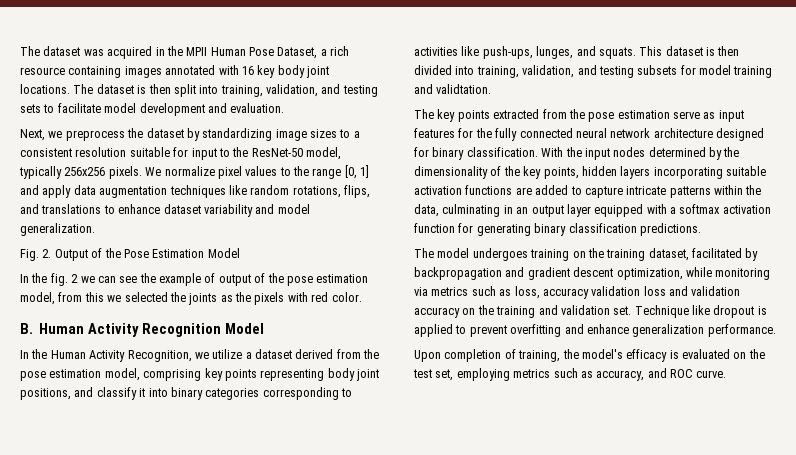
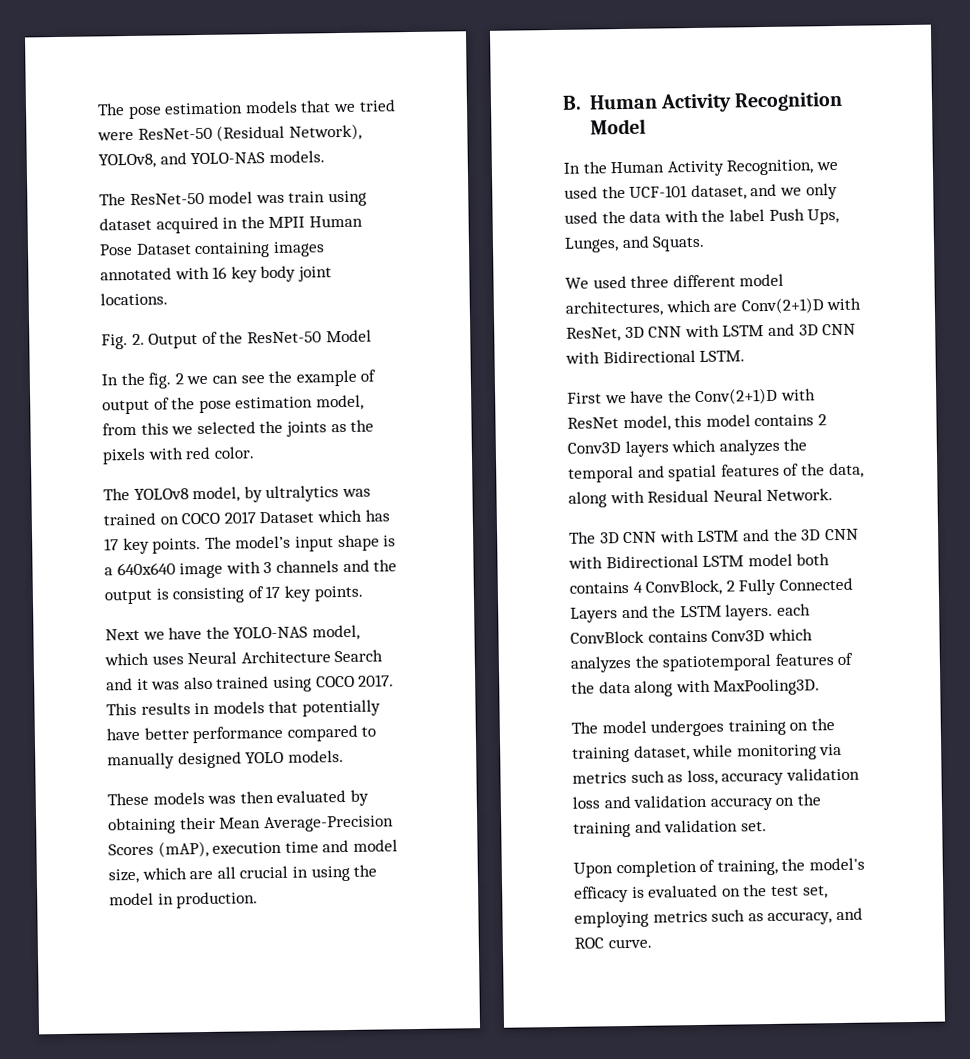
[20,46,104,56] The dataset was -> [97,99,396,120] [97,123,362,142] [98,150,325,169] [99,190,367,207] [99,217,152,231] The pose estimation models that we tried were ResNet-50 (Residual Network), YOLOv8, and YOLO-NAS models. // The ResNet-50 model was train using dataset
[277,46,350,59] [20,67,65,75] Dataset, a rich resource -> [135,243,192,255] Dataset
[73,84,378,97] [20,103,285,116] [20,128,360,141] [20,147,341,160] [19,165,370,179] [20,185,370,198] [20,204,310,217] [20,223,95,236] The dataset is then split into training, validation, and testing sets to facilitate model development and evaluation. // Next, we preprocess the dataset by standardizing image sizes to a consistent resolution suitable for input to the ResNet-50 model, typically 256x256 pixels. We normalize pixel values to the range [0, 1] and apply data augmentation techniques like random rotations, flips, and translations to enhance dataset variability and model generalization. -> (168, 299) none
[123,249,205,258] Pose Estimation -> [246,331,322,344] ResNet-50
(362, 297) none -> [103,485,371,503] [103,509,390,526] [104,534,397,555] [104,559,398,579] [104,585,363,605] [105,624,360,641] [104,649,384,666] [106,674,395,693] [106,699,381,717] [106,724,377,744] [107,750,344,770] [107,789,369,806] [108,815,394,835] [108,839,398,858] [108,864,378,884] [109,891,259,909] // The YOLOv8 model, by ultralytics was trained on COCO 2017 Dataset which has 17 key points. The model’s input shape is a 640x640 image with 3 channels and the output is consisting of 17 key points. // Next we have the YOLO-NAS model, which uses Neural Architecture Search and it was also trained using COCO 2017. This results in models that potentially have better performance compared to manually designed YOLO models. // These models was then evaluated by obtaining their Mean Average-Precision Scores (mAP), execution time and model size, which are all crucial in using the model in production.
[212,349,380,359] [20,368,379,381] [20,387,352,400] [414,46,740,59] [414,65,773,78] [414,84,492,94] [414,109,744,122] [414,128,764,141] [414,147,740,160] [414,166,766,179] [414,185,762,198] [414,204,771,217] [414,223,701,236] utilize a dataset derived from the pose estimation model, comprising key points representing body joint positions, and classify it into binary categories corresponding to activities like push-ups, lunges, and squats. This dataset is then divided into training, validation, and testing subsets for model training and validtation. // The key points extracted from the pose estimation serve as input features for the fully connected neural network architecture designed for binary classification. With the input nodes determined by the dimensionality of the key points, hidden layers incorporating suitable activation functions are added to capture intricate patterns within the data, culminating in an output layer equipped with a softmax activation function for generating binary classification predictions. -> [564,182,838,201] [564,208,840,225] [564,235,706,253] [565,273,785,289] [565,297,862,317] [566,323,857,342] [565,350,746,364] [567,387,816,406] [567,414,827,432] [567,438,808,458] [568,462,864,483] [568,488,834,508] [569,528,859,544] [568,553,831,569] [569,577,853,596] [570,603,811,623] [570,628,813,644] [570,652,854,673] [571,678,821,697] used the UCF-101 dataset, and we only used the data with the label Push Ups, Lunges, and Squats. // We used three different model architectures, which are Conv(2+1)D with ResNet, 3D CNN with LSTM and 3D CNN with Bidirectional LSTM. // First we have the Conv(2+1)D with ResNet model, this model contains 2 Conv3D layers which analyzes the temporal and spatial features of the data, along with Residual Neural Network. // The 3D CNN with LSTM and the 3D CNN with Bidirectional LSTM model both contains 4 ConvBlock, 2 Fully Connected Layers and the LSTM layers. each ConvBlock contains Conv3D which analyzes the spatiotemporal features of the data along with MaxPooling3D.
[692,248,759,261] [414,267,683,280] facilitated by backpropagation and gradient descent optimization, -> (690, 753) none
[634,305,767,318] [414,324,776,337] Technique like dropout is applied to prevent overfitting and enhance generalization performance. -> (767, 826) none

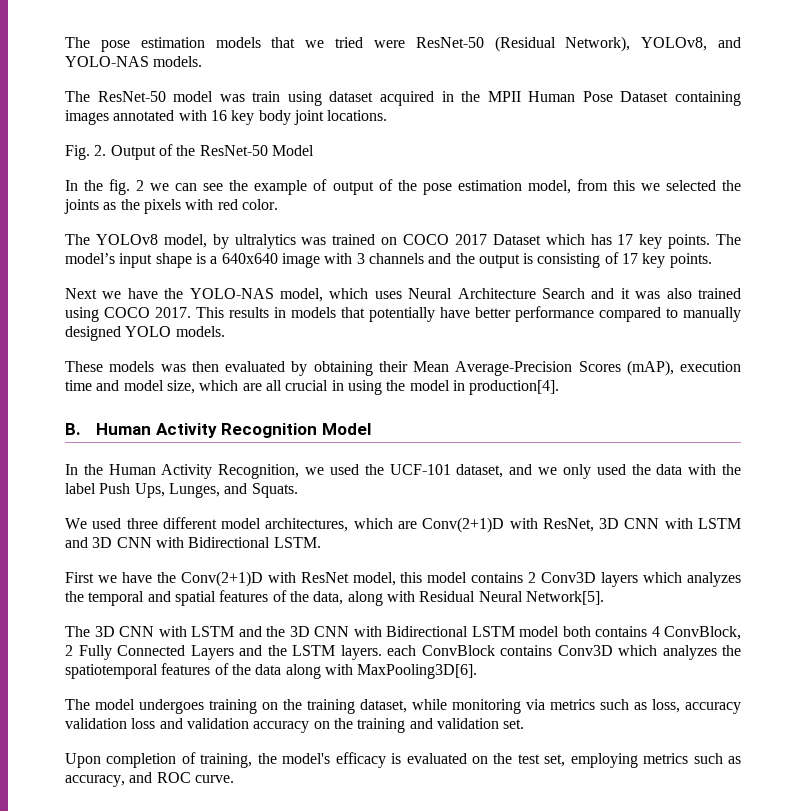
[176,891,259,909] production. -> [469,380,560,395] production[4].
[766,488,834,502] Network. -> [525,591,604,605] Network[5].
[713,678,821,696] MaxPooling3D. -> [357,664,478,679] MaxPooling3D[6].

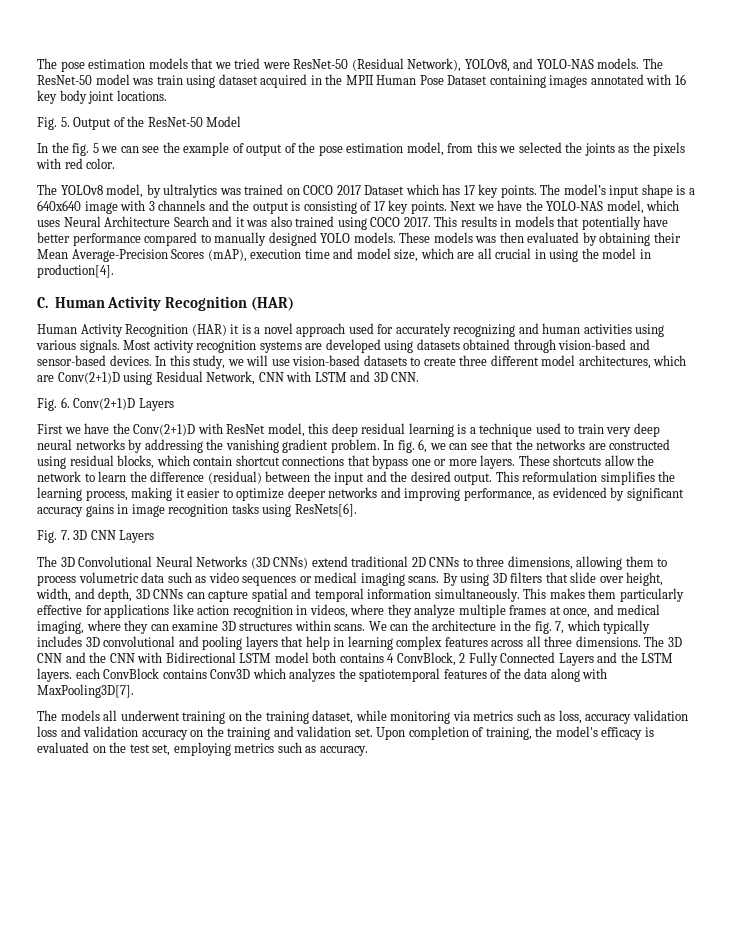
(203, 61) // -> (640, 63) none
[94,145,107,156] 2. -> [60,117,70,127] 5.
[136,180,145,191] 2 -> [92,143,99,153] 5
(712, 260) // -> (447, 207) none
(225, 331) // -> (396, 237) none
[65,423,371,438] [65,464,742,479] [65,483,298,498] [65,518,122,529] B. Human Activity Recognition Model // In the Human Activity Recognition, we used the UCF-101 dataset, and we only used the data with the label Push Ups, Lunges, and Squats. // We used -> [37,296,295,311] [37,323,665,337] [36,339,650,353] [37,355,456,369] C. Human Activity Recognition (HAR) // Human Activity Recognition (HAR) it is a novel approach used for accurately recognizing and human activities using various signals. Most activity recognition systems are developed using datasets obtained through vision-based and sensor-based devices. In this study, we will use vision-based datasets to create
[509,518,620,532] with ResNet, 3D -> [123,371,256,385] using Residual Network,
[116,537,321,548] CNN with Bidirectional LSTM. -> [391,372,420,382] [37,397,174,411] CNN. // Fig. 6. Conv(2+1)D Layers
[427,572,742,587] [65,590,604,606] [65,626,310,637] model contains 2 Conv3D layers which analyzes the temporal and spatial features of the data, along with Residual Neural Network[5]. // The 3D CNN with LSTM and the 3D -> [331,423,660,437] [37,439,671,453] [37,455,655,469] [37,471,676,485] [37,487,684,501] [37,503,357,517] [37,530,155,543] [37,556,668,570] [37,572,664,586] [36,588,684,602] [37,604,661,618] [37,620,651,634] [37,636,682,650] [37,652,107,663] deep residual learning is a technique used to train very deep neural networks by addressing the vanishing gradient problem. In fig. 6, we can see that the networks are constructed using residual blocks, which contain shortcut connections that bypass one or more layers. These shortcuts allow the network to learn the difference (residual) between the input and the desired output. This reformulation simplifies the learning process, making it easier to optimize deeper networks and improving performance, as evidenced by significant accuracy gains in image recognition tasks using ResNets[6]. // Fig. 7. 3D CNN Layers // The 3D Convolutional Neural Networks (3D CNNs) extend traditional 2D CNNs to three dimensions, allowing them to process volumetric data such as video sequences or medical imaging scans. By using 3D filters that slide over height, width, and depth, 3D CNNs can capture spatial and temporal information simultaneously. This makes them particularly effective for applications like action recognition in videos, where they analyze multiple frames at once, and medical imaging, where they can examine 3D structures within scans. We can the architecture in the fig. 7, which typically includes 3D convolutional and pooling layers that help in learning complex features across all three dimensions. The 3D CNN and the
[357,664,478,679] [65,699,204,714] MaxPooling3D[6]. // The model undergoes -> [37,684,134,698] [37,710,180,721] MaxPooling3D[7]. // The models all underwent
(525, 724) // -> (373, 732) none
[65,772,234,787] accuracy, and ROC curve. -> [319,746,368,756] accuracy.

